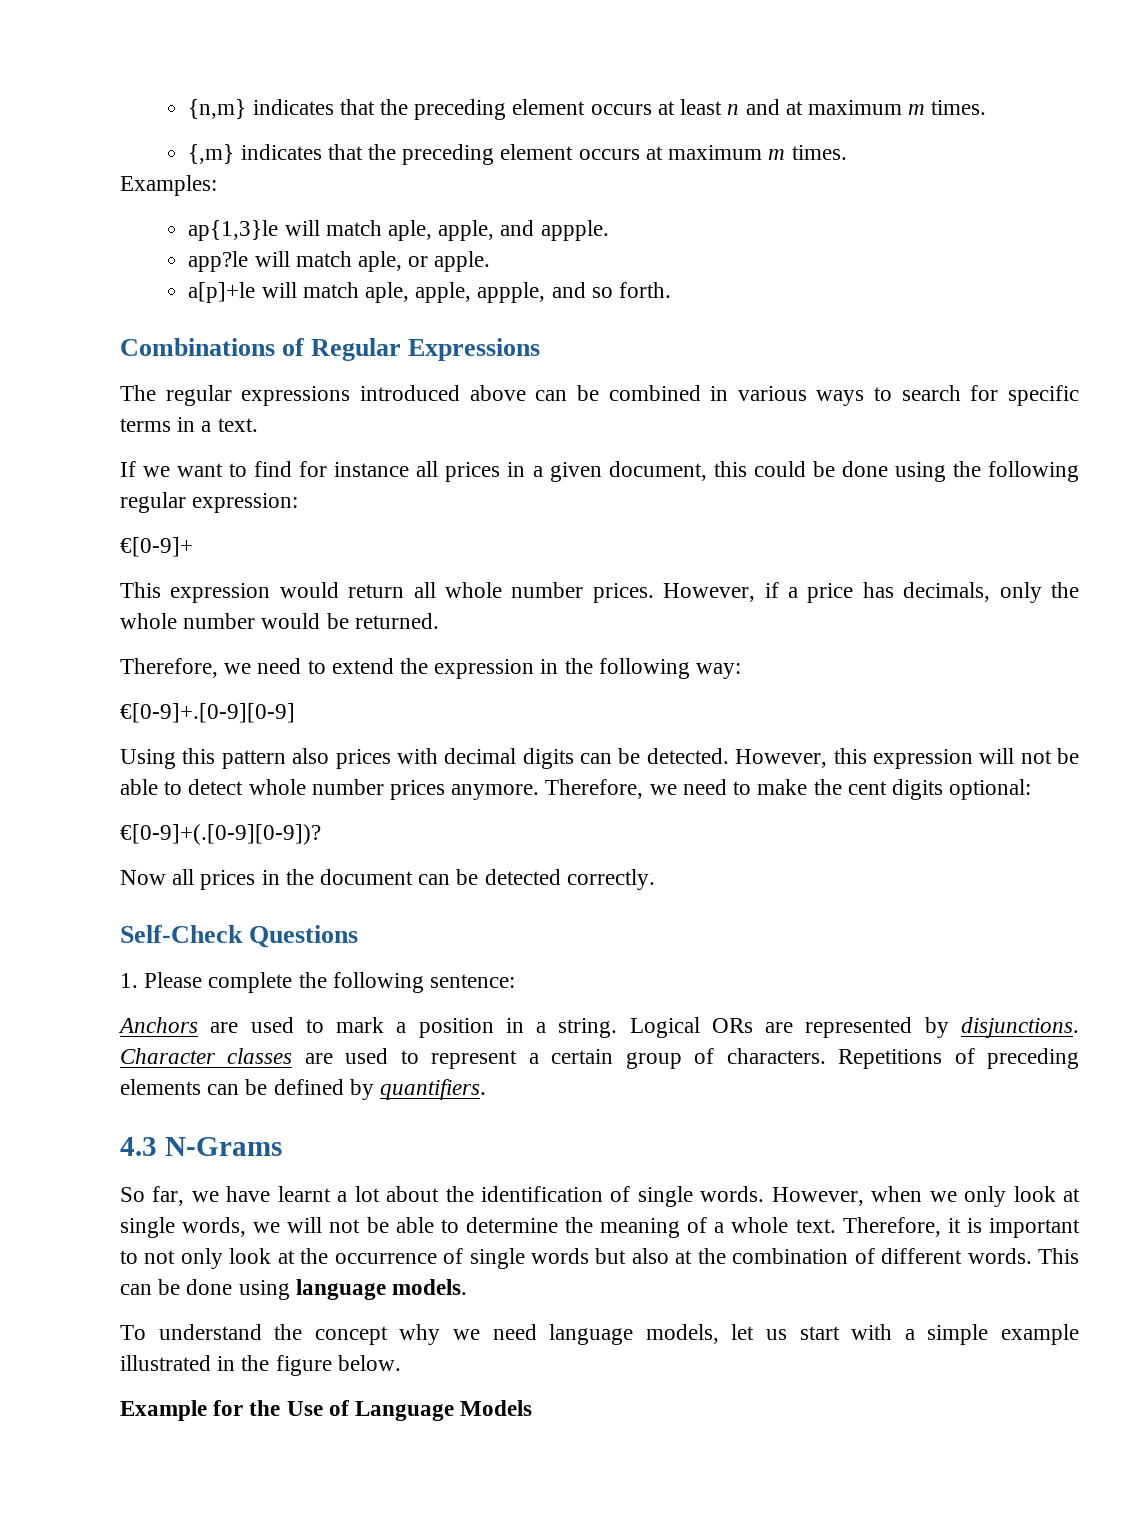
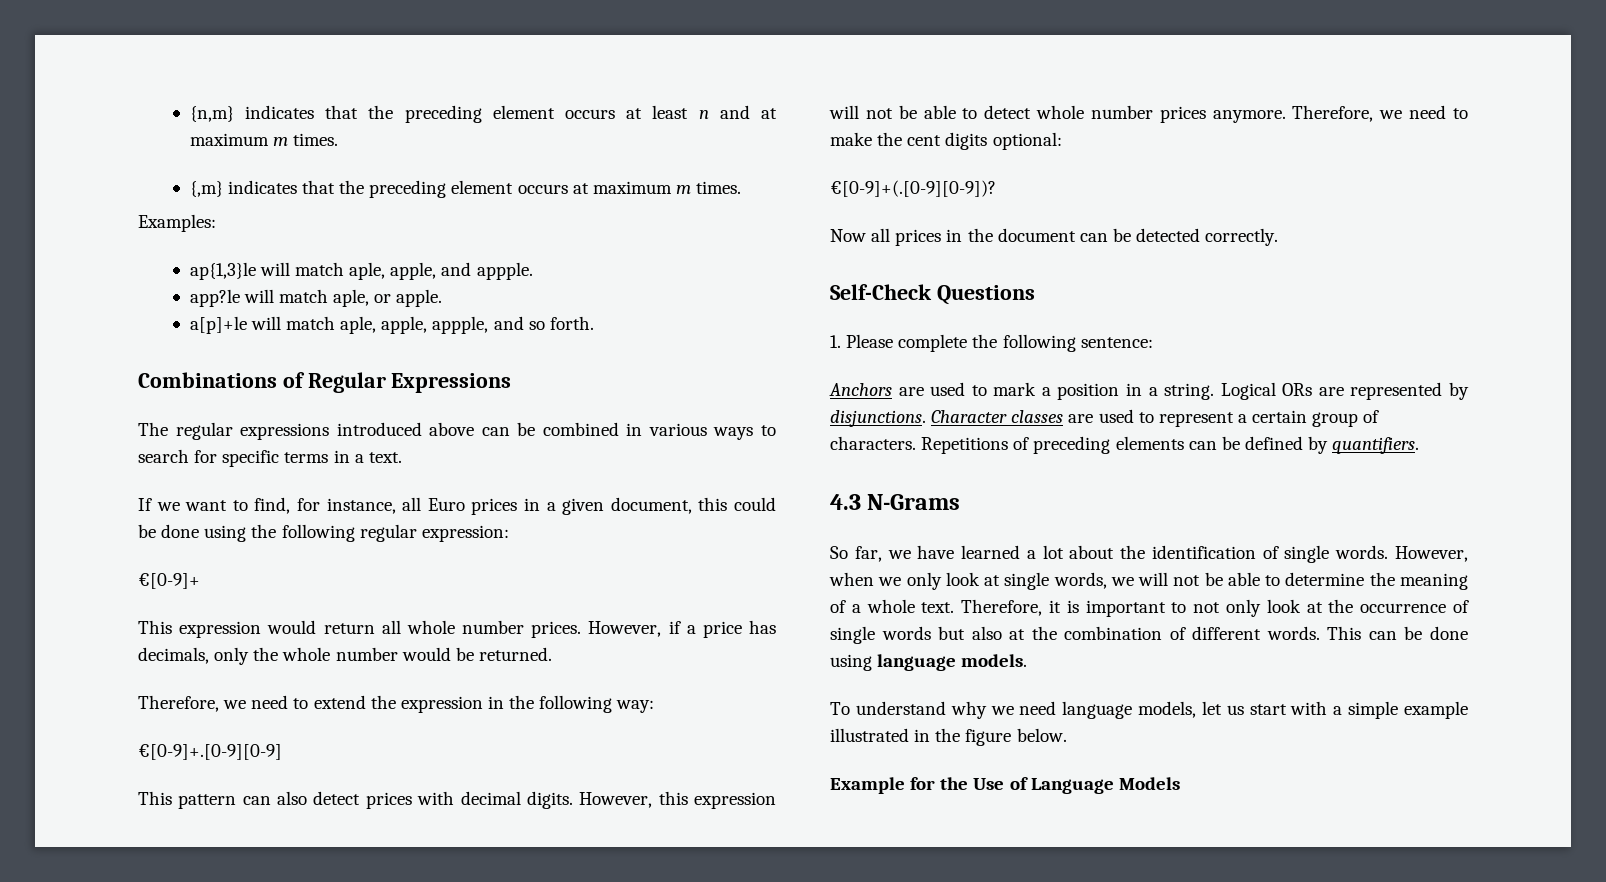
[254,461,439,477] find for instance all -> [254,497,465,514] find, for instance, all Euro
[120,748,729,769] Using this pattern also prices with decimal digits can be detected. -> [138,791,573,809] This pattern can also detect prices with decimal digits.
[277,1186,331,1202] learnt -> [961,545,1021,559] learned
[274,1324,388,1345] the concept -> (946, 708) none

